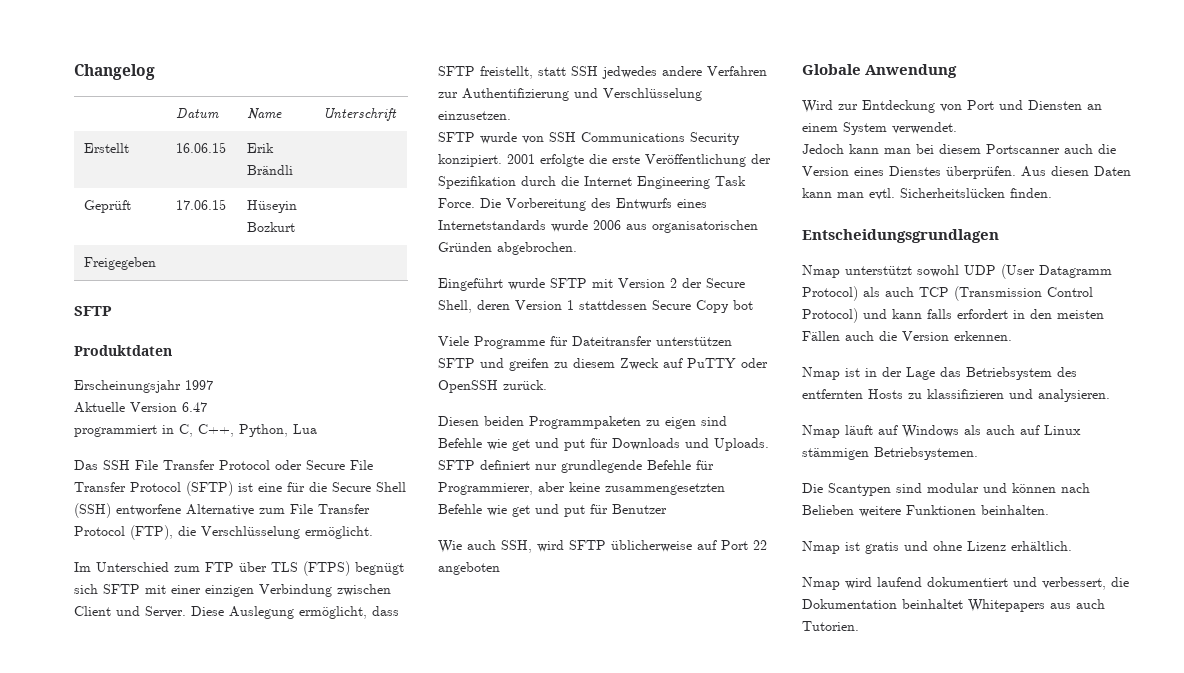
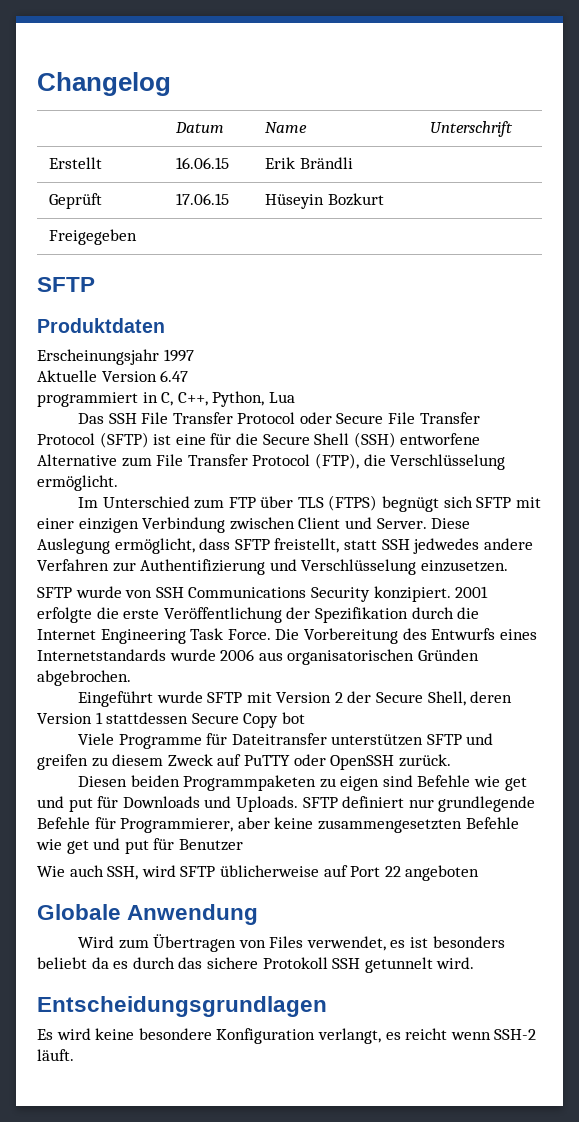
[838,100,1102,113] [802,122,957,135] [802,144,1116,154] [802,166,1131,179] [802,188,1052,200] [802,229,999,243] [802,264,1112,279] [802,286,1093,301] [802,308,1104,323] [802,331,1012,341] [802,367,1077,380] [802,389,1110,402] [802,425,1081,438] [802,447,978,460] [802,483,1090,496] [802,505,1049,517] [802,541,1072,554] [802,577,1129,590] [802,599,1105,612] [802,621,859,631] zur Entdeckung von Port und Diensten an einem System verwendet. // Jedoch kann man bei diesem Portscanner auch die Version eines Dienstes überprüfen. Aus diesen Daten kann man evtl. Sicherheitslücken finden. // Entscheidungsgrundlagen // Nmap unterstützt sowohl UDP (User Datagramm Protocol) als auch TCP (Transmission Control Protocol) und kann falls erfordert in den meisten Fällen auch die Version erkennen. // Nmap ist in der Lage das Betriebsystem des entfernten Hosts zu klassifizieren und analysieren. // Nmap läuft auf Windows als auch auf Linux stämmigen Betriebsystemen. // Die Scantypen sind modular und können nach Belieben weitere Funktionen beinhalten. // Nmap ist gratis und ohne Lizenz erhältlich. // Nmap wird laufend dokumentiert und verbessert, die Dokumentation beinhaltet Whitepapers aus auch Tutorien. -> [118,934,505,952] [37,957,475,973] [37,996,327,1017] [37,1028,537,1044] [37,1049,74,1061] zum Übertragen von Files verwendet, es ist besonders beliebt da es durch das sichere Protokoll SSH getunnelt wird. // Entscheidungsgrundlagen // Es wird keine besondere Konfiguration verlangt, es reicht wenn SSH-2 läuft.

